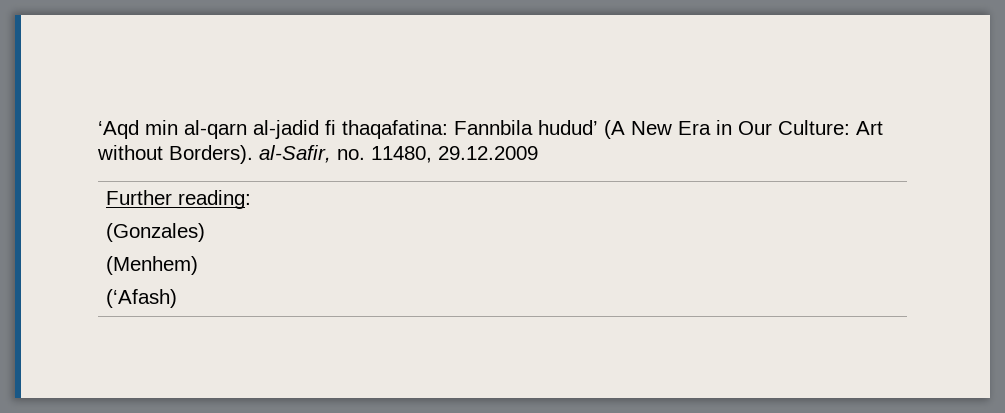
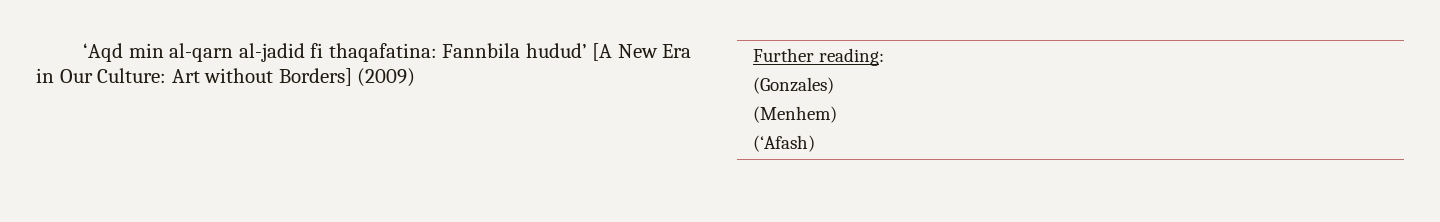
[604,120,625,139] (A -> [592,43,613,61] [A
[169,145,538,164] Borders). al-Safir, no. 11480, 29.12.2009 -> [278,68,416,87] Borders] (2009)

